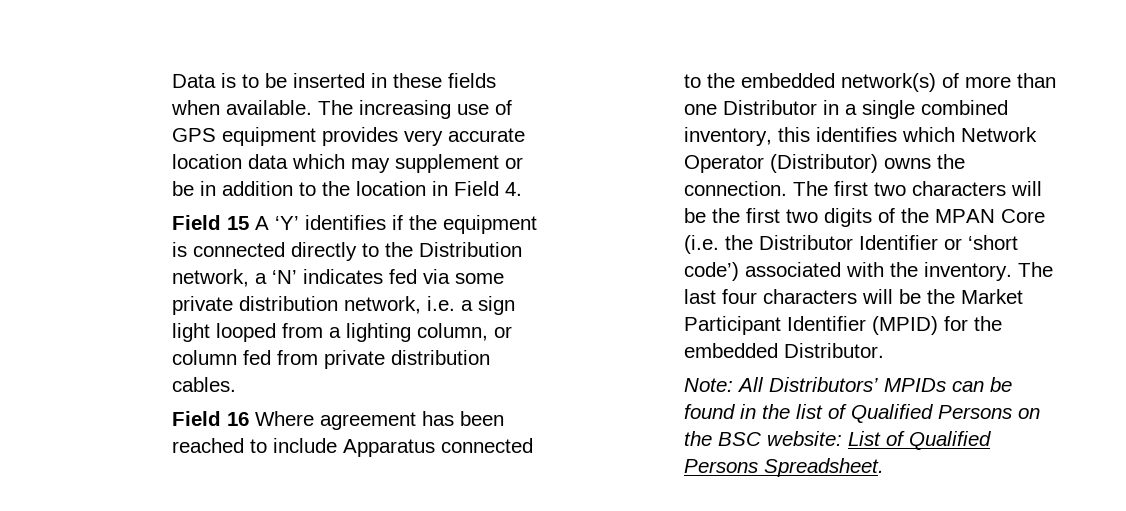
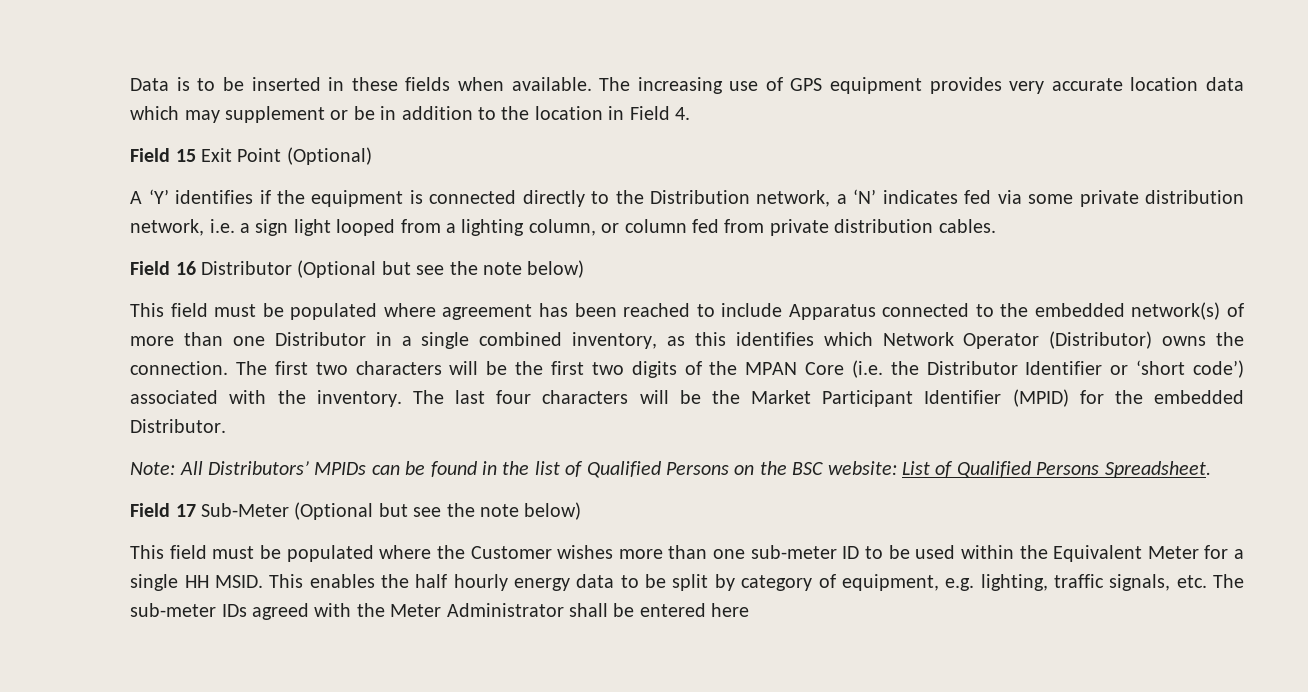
(250, 223) none -> [201,147,372,165] Exit Point (Optional) //
[255,411,315,426] Where -> [201,260,585,278] [130,303,436,320] Distributor (Optional but see the note below) // This field must be populated where
(773, 136) none -> [667,336,686,346] as
(885, 467) none -> [130,502,582,520] [130,545,1245,562] [130,574,1245,591] [130,603,750,620] // Field 17 Sub-Meter (Optional but see the note below) // This field must be populated where the Customer wishes more than one sub-meter ID to be used within the Equivalent Meter for a single HH MSID. This enables the half hourly energy data to be split by category of equipment, e.g. lighting, traffic signals, etc. The sub-meter IDs agreed with the Meter Administrator shall be entered here

